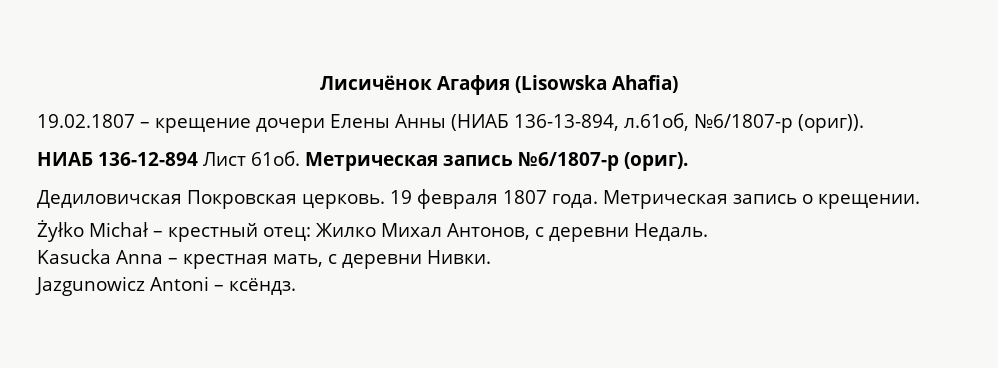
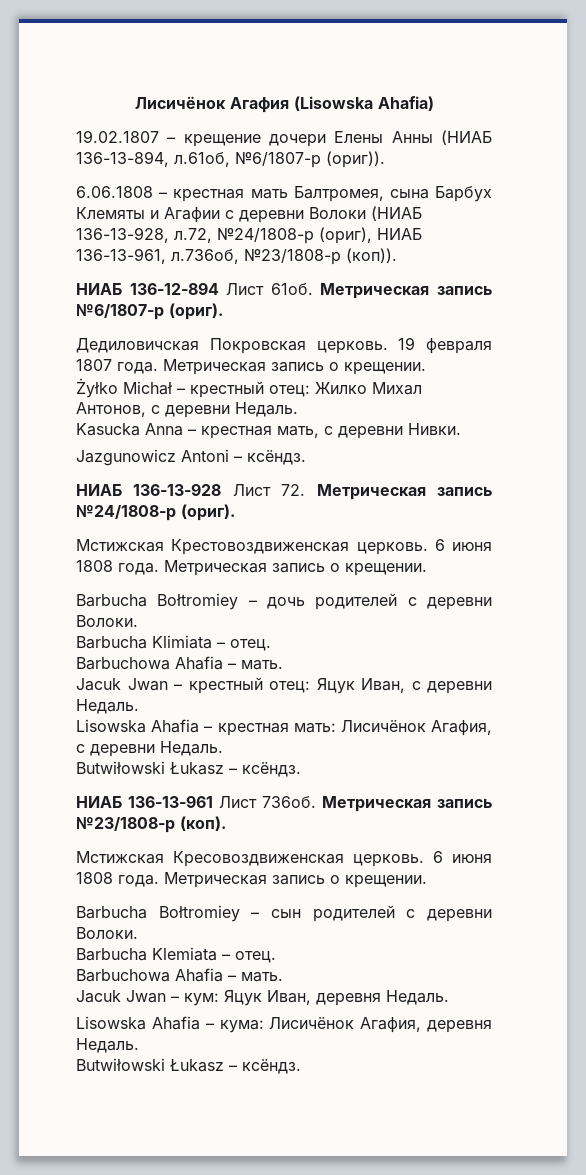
(864, 123) none -> [76,186,492,202] [76,206,422,223] [76,227,422,244] [76,248,397,265] // 6.06.1808 – крестная мать Балтромея, сына Барбух Клемяты и Агафии с деревни Волоки (НИАБ 136-13-928, л.72, №24/1808-р (ориг), НИАБ 136-13-961, л.736об, №23/1808-р (коп)).
(296, 286) none -> [76,483,492,500] [76,504,235,521] [76,539,492,555] [76,560,427,576] [76,593,492,610] [76,615,138,627] [76,635,271,651] [76,656,283,670] [76,677,492,694] [76,699,139,714] [76,719,492,736] [76,741,223,757] [76,761,301,777] [76,795,492,812] [76,816,226,833] [76,851,492,867] [76,872,427,888] [76,905,492,922] [76,927,138,939] [76,947,276,963] [76,968,283,982] [76,990,449,1006] [76,1016,492,1033] [76,1038,139,1053] [76,1058,301,1074] // НИАБ 136-13-928 Лист 72. Метрическая запись №24/1808-р (ориг). // Мстижская Крестовоздвиженская церковь. 6 июня 1808 года. Метрическая запись о крещении. // Barbucha Bołtromiey – дочь родителей с деревни Волоки. // Barbucha Klimiata – отец. // Barbuchowa Ahafia – мать. // Jacuk Jwan – крестный отец: Яцук Иван, с деревни Недаль. // Lisowska Ahafia – крестная мать: Лисичёнок Агафия, с деревни Недаль. // Butwiłowski Łukasz – ксёндз. // НИАБ 136-13-961 Лист 736об. Метрическая запись №23/1808-р (коп). // Мстижская Кресовоздвиженская церковь. 6 июня 1808 года. Метрическая запись о крещении. // Barbucha Bołtromiey – сын родителей с деревни Волоки. // Barbucha Klemiata – отец. // Barbuchowa Ahafia – мать. // Jacuk Jwan – кум: Яцук Иван, деревня Недаль. // Lisowska Ahafia – кума: Лисичёнок Агафия, деревня Недаль. // Butwiłowski Łukasz – ксёндз.

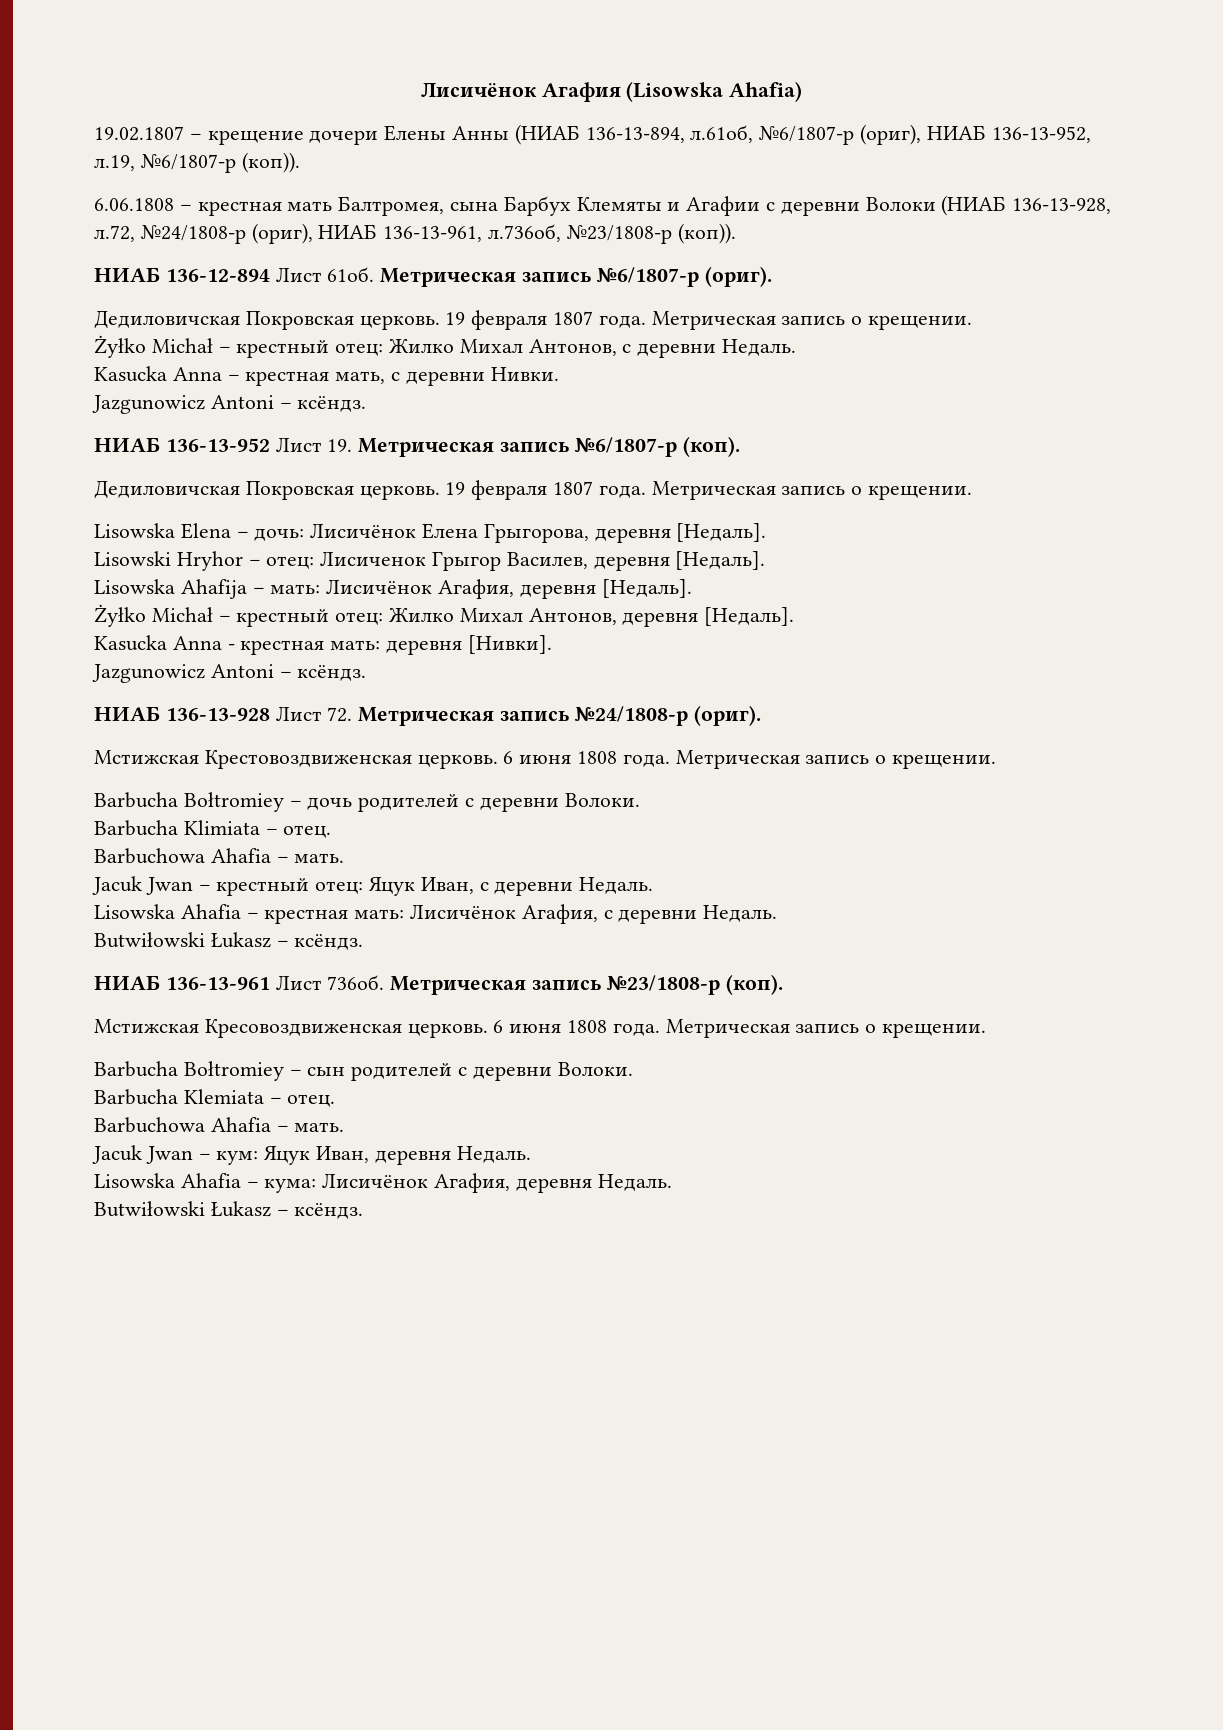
[326,151,385,168] (ориг)). -> [860,124,1091,145] [94,152,300,173] (ориг), НИАБ 136-13-952, л.19, №6/1807-р (коп)).
(306, 457) none -> [94,436,740,457] [94,480,973,500] [94,523,767,543] [94,551,766,571] [94,579,692,599] [94,604,795,627] [94,635,552,655] [92,664,367,683] // НИАБ 136-13-952 Лист 19. Метрическая запись №6/1807-р (коп). // Дедиловичская Покровская церковь. 19 февраля 1807 года. Метрическая запись о крещении. // Lisowska Elena – дочь: Лисичёнок Елена Грыгорова, деревня [Недаль]. // Lisowski Hryhor – отец: Лисиченок Грыгор Василев, деревня [Недаль]. // Lisowska Ahafija – мать: Лисичёнок Агафия, деревня [Недаль]. // Żyłko Michał – крестный отец: Жилко Михал Антонов, деревня [Недаль]. // Kasucka Anna - крестная мать: деревня [Нивки]. // Jazgunowicz Antoni – ксёндз.

